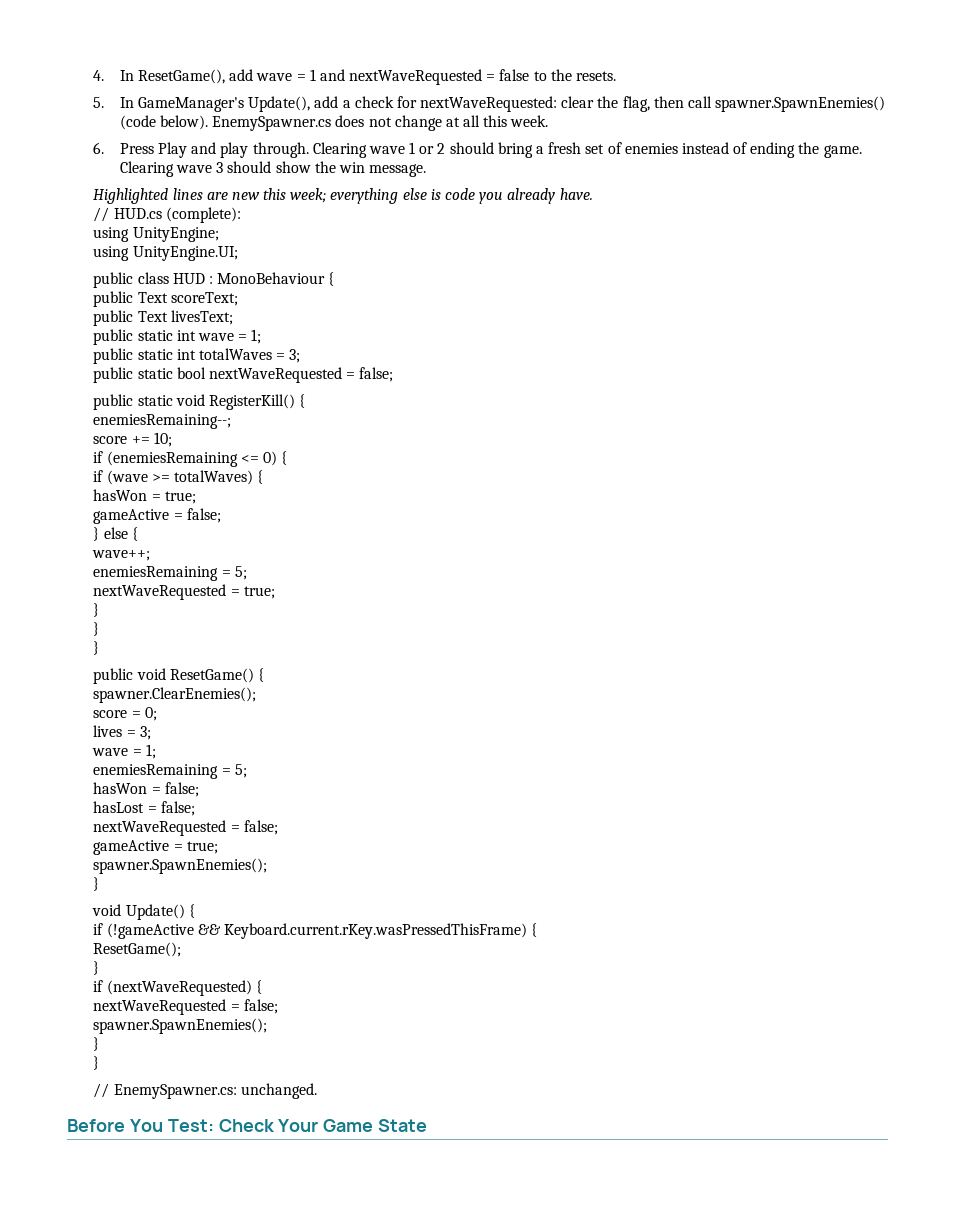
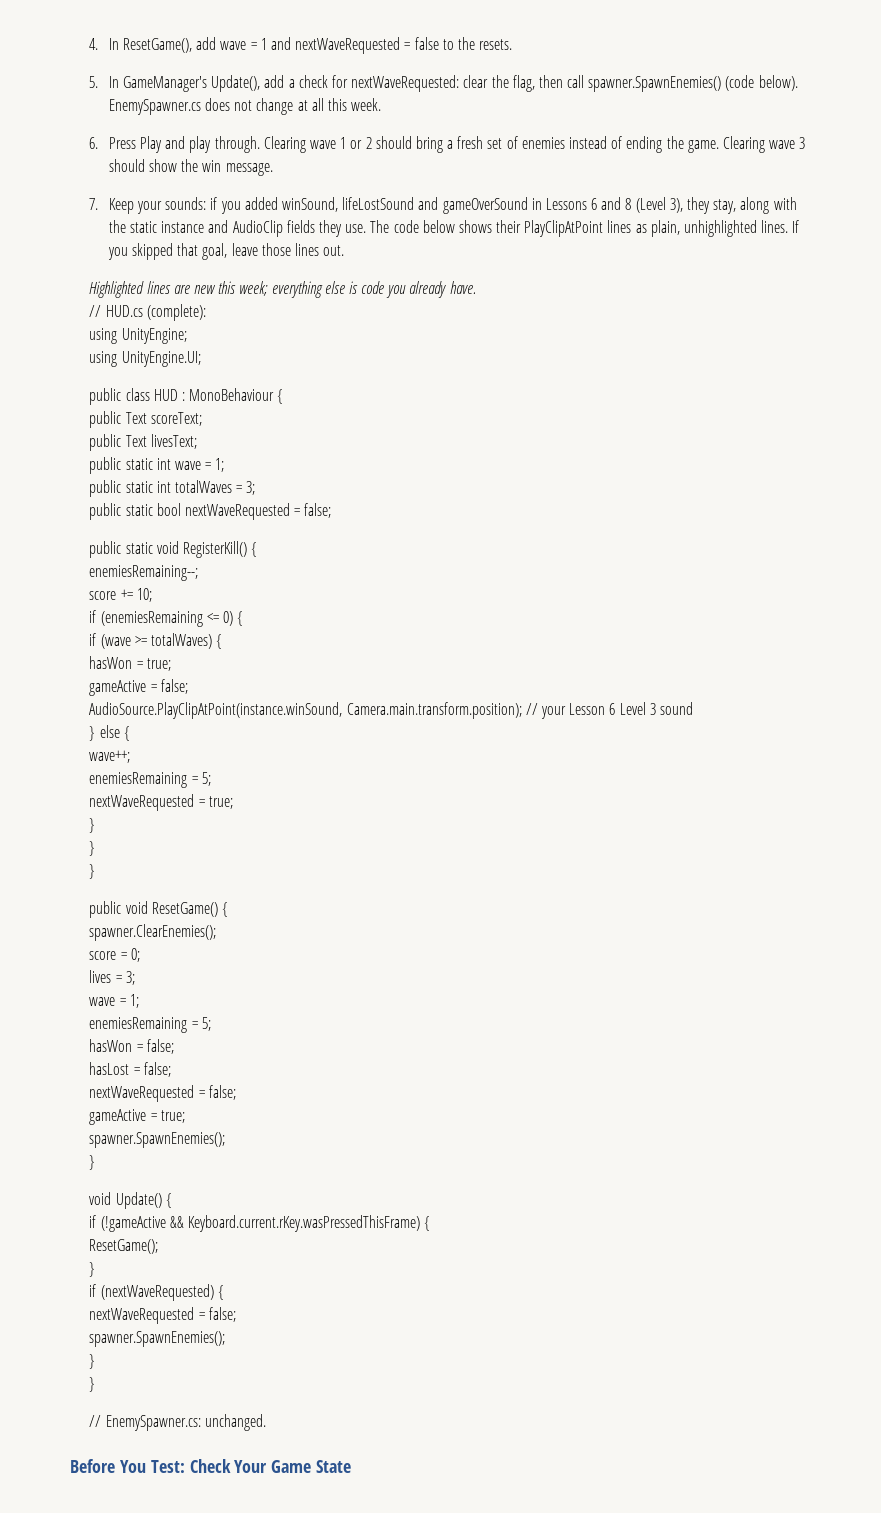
(427, 170) none -> [89,197,797,214] [108,220,800,237] [107,243,345,260] // 7. Keep your sounds: if you added winSound, lifeLostSound and gameOverSound in Lessons 6 and 8 (Level 3), they stay, along with the static instance and AudioClip fields they use. The code below shows their PlayClipAtPoint lines as plain, unhighlighted lines. If you skipped that goal, leave those lines out.
(221, 515) none -> [89,702,693,719] // AudioSource.PlayClipAtPoint(instance.winSound, Camera.main.transform.position); // your Lesson 6 Level 3 sound

